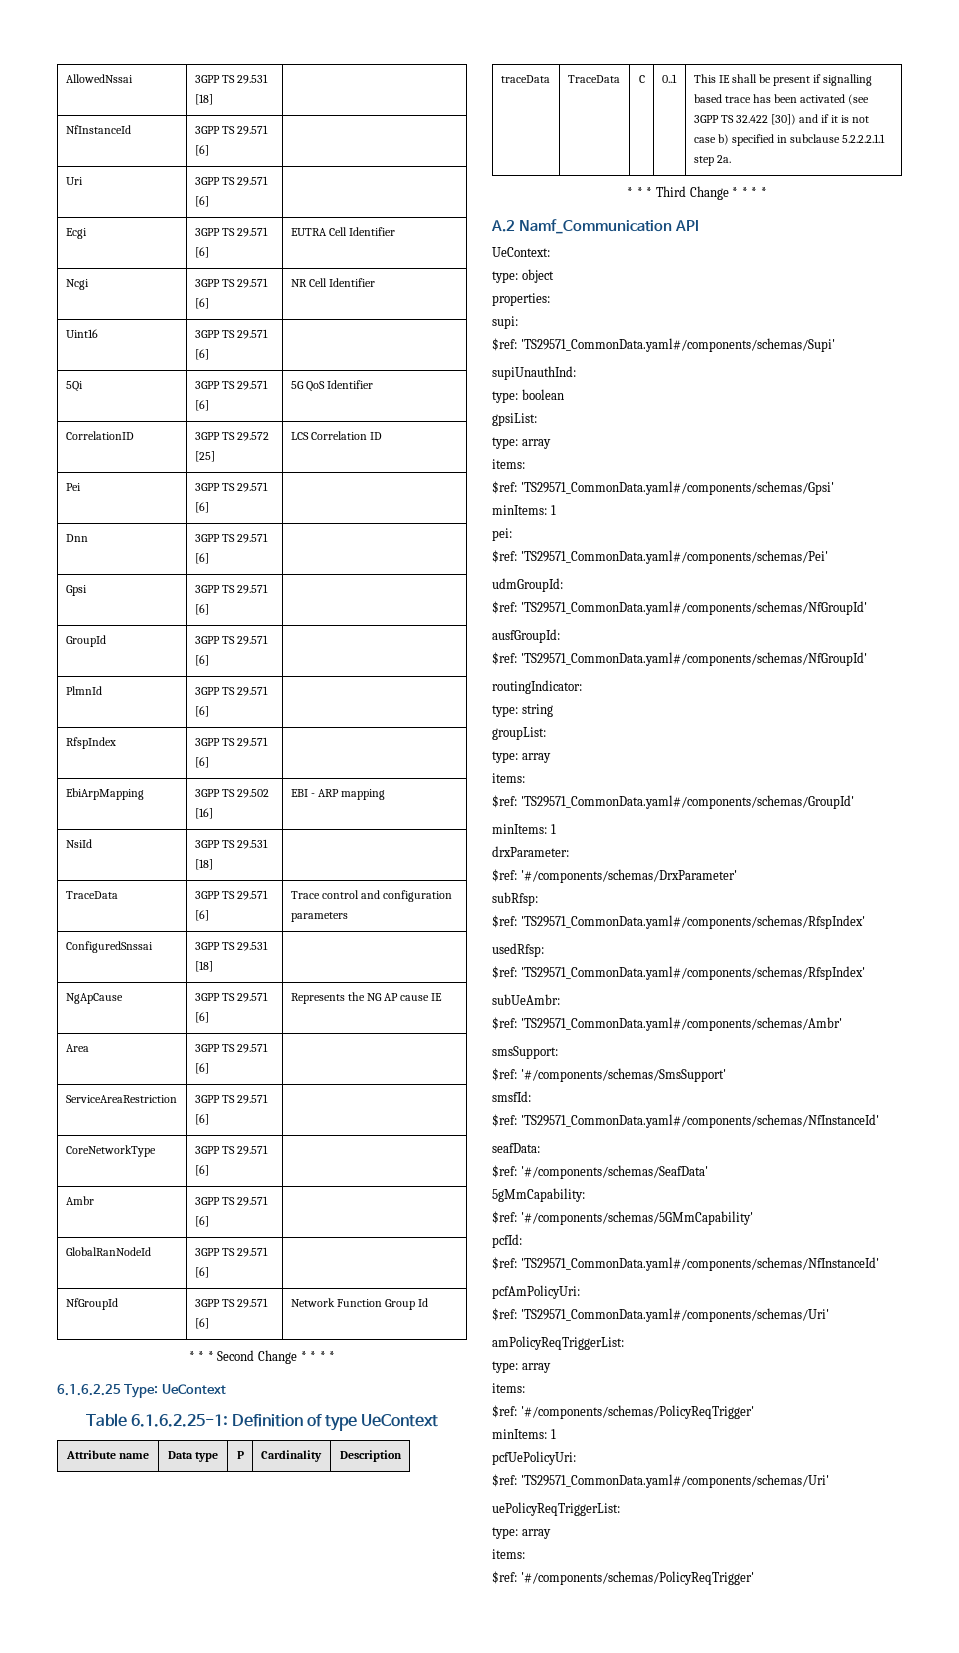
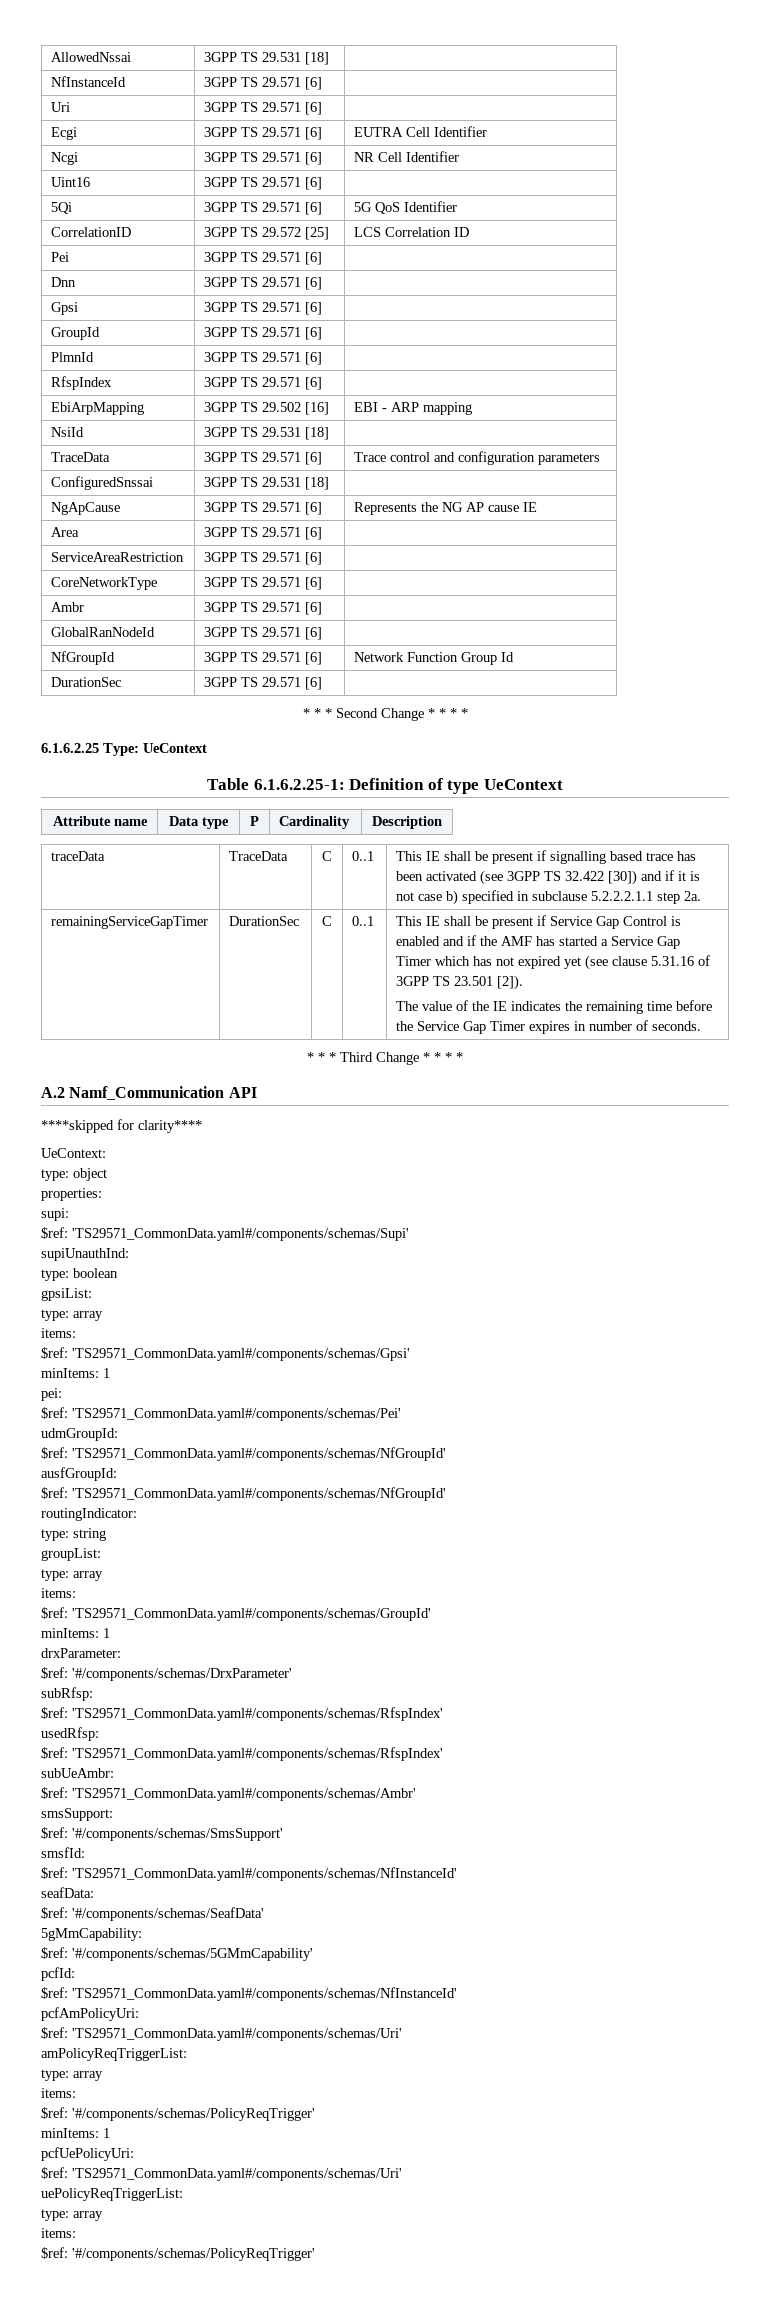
(428, 1302) none -> [51,677,122,687] [204,677,323,690] // DurationSec | 3GPP TS 29.571 [6] |
(731, 159) none -> [51,916,209,929] [229,916,300,926] [322,916,332,926] [352,916,375,926] [396,915,682,929] [396,935,681,949] [396,955,711,970] [396,975,524,990] [396,1000,713,1014] [396,1020,702,1034] // remainingServiceGapTimer | DurationSec | C | 0..1 | This IE shall be present if Service Gap Control is enabled and if the AMF has started a Service Gap Timer which has not expired yet (see clause 5.31.16 of 3GPP TS 23.501 [2]). // The value of the IE indicates the remaining time before the Service Gap Timer expires in number of seconds.
(699, 225) none -> [41,1119,202,1133] // ****skipped for clarity****

